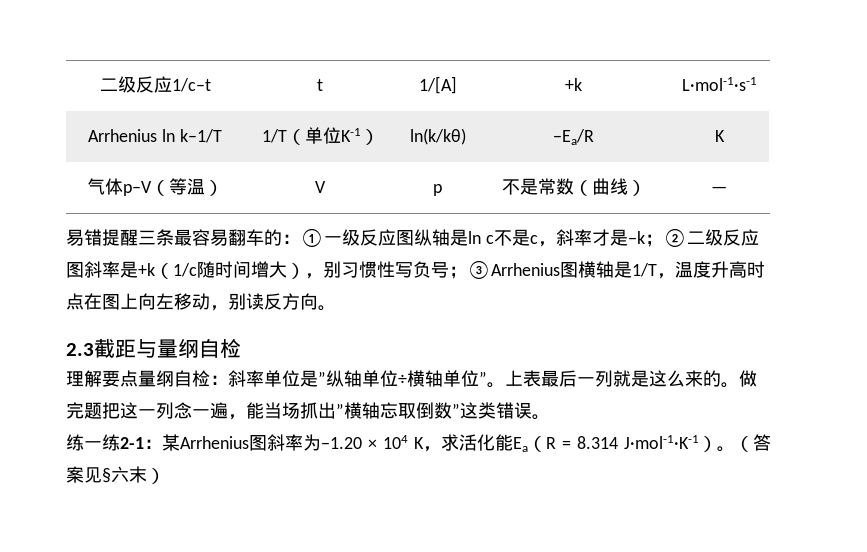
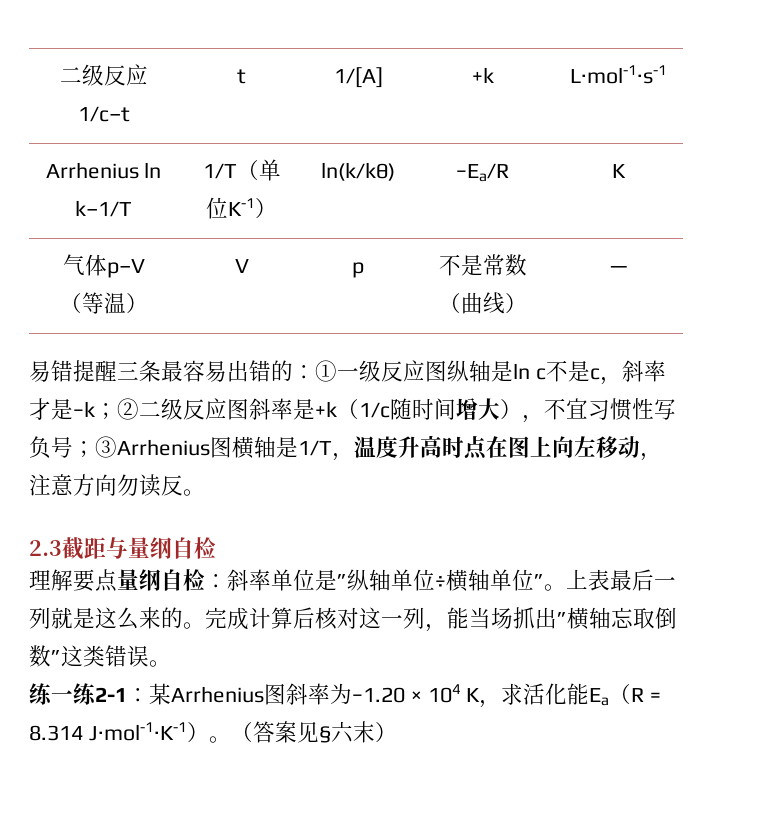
[228,229,264,246] 翻车 -> [227,360,271,382] 出错
[323,261,341,278] 别 -> [544,398,588,420] 不宜
[228,293,318,310] 别读反方向 -> [29,474,183,497] 注意方向勿读反
[739,370,757,387] [66,402,228,419] 做完题把这一列念一遍 -> [205,607,425,630] 完成计算后核对这一列

